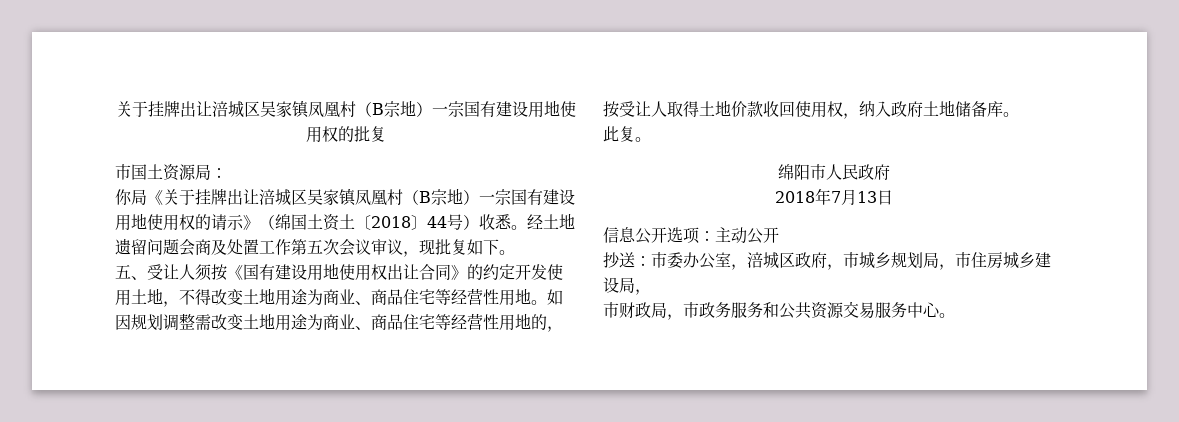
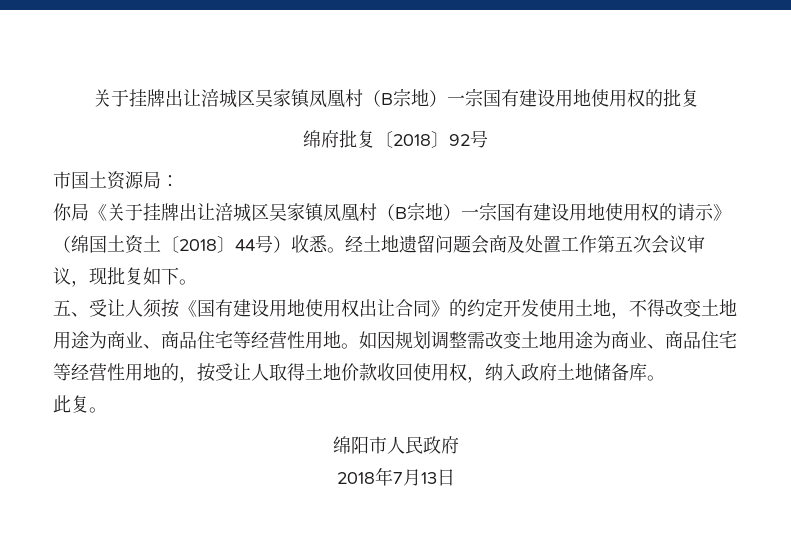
(386, 134) none -> [303,130,488,148] // 绵府批复〔2018〕92号
[603,227,779,244] [603,252,1051,270] [603,277,651,295] [603,301,955,320] // 信息公开选项：主动公开 // 抄送：市委办公室，涪城区政府，市城乡规划局，市住房城乡建设局， // 市财政局，市政务服务和公共资源交易服务中心。 -> (455, 477) none

